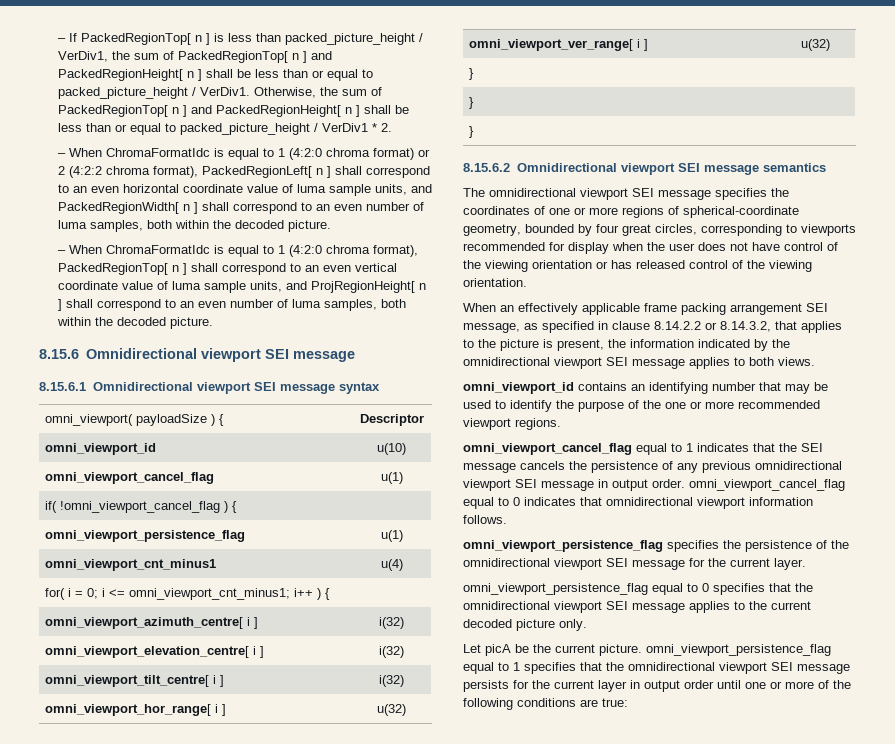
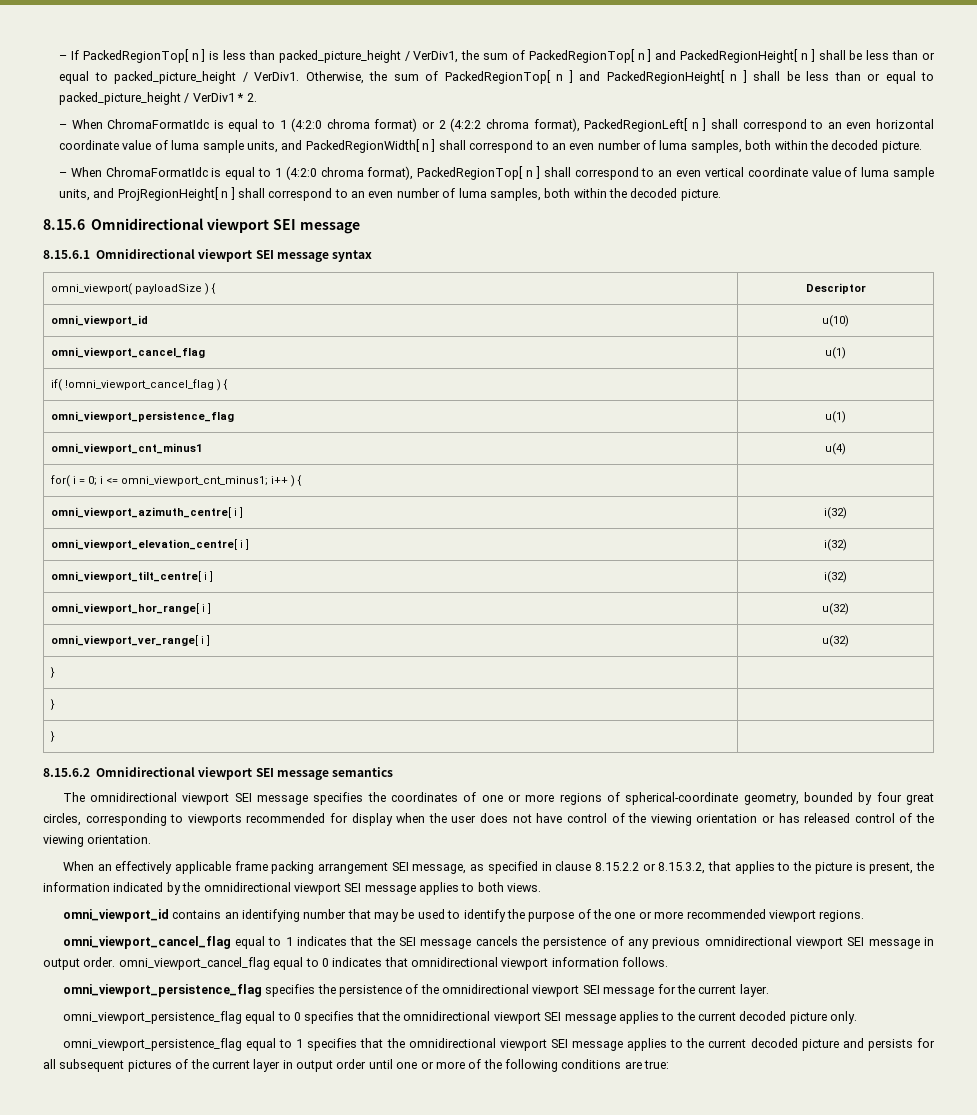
[654,321,771,332] 8.14.2.2 or 8.14.3.2, -> [594,862,706,874] 8.15.2.2 or 8.15.3.2,
[463,644,642,656] Let picA be the current picture. -> (858, 1017) none
[463,680,529,692] persists for -> [627,1038,936,1051] [43,1059,189,1072] applies to the current decoded picture and persists for all subsequent pictures of

